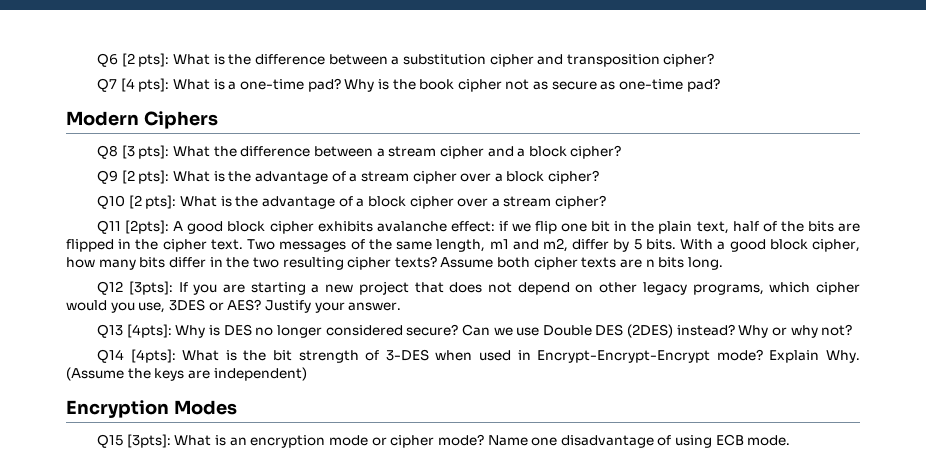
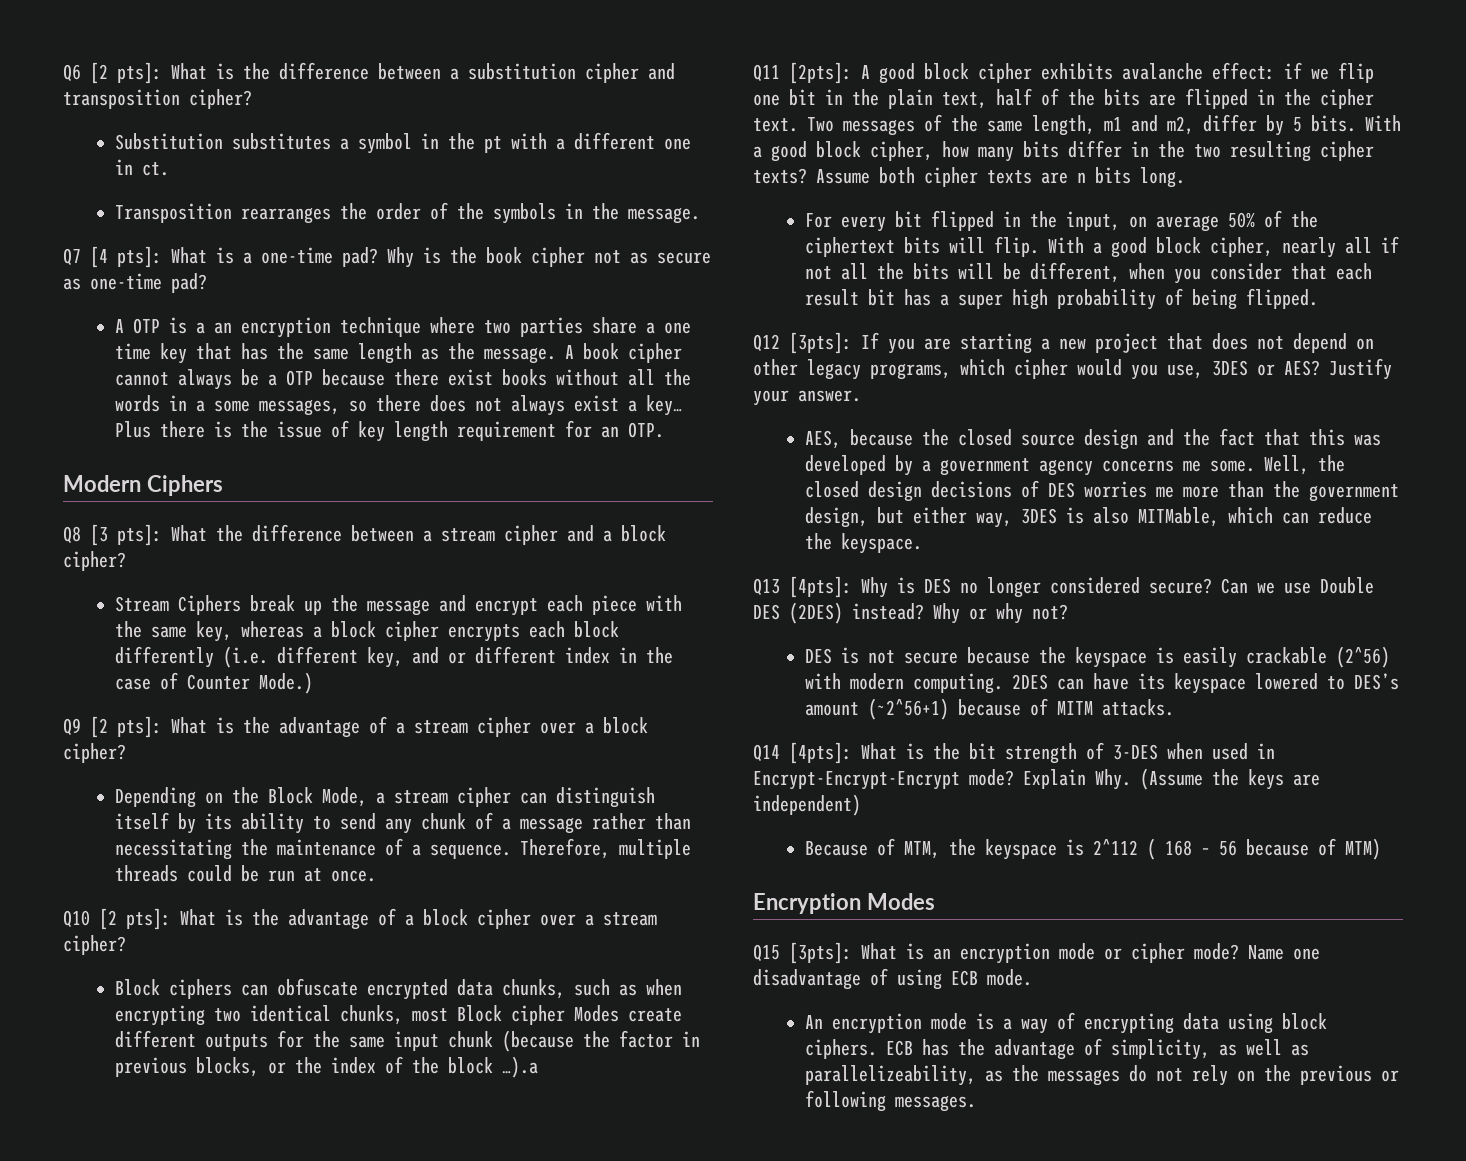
(715, 60) none -> [115,132,692,154] [115,159,170,176] [115,202,701,224] // Substitution substitutes a symbol in the pt with a different one in ct. // Transposition rearranges the order of the symbols in the message.
(720, 85) none -> [115,317,692,338] [115,343,683,364] [115,369,692,390] [115,395,683,416] [115,420,665,442] // A OTP is a an encryption technique where two parties share a one time key that has the same length as the message. A book cipher cannot always be a OTP because there exist books without all the words in a some messages, so there does not always exist a key… Plus there is the issue of key length requirement for an OTP.
(622, 152) none -> [115,595,683,616] [115,621,620,642] [115,646,674,668] [115,672,314,694] // Stream Ciphers break up the message and encrypt each piece with the same key, whereas a block cipher encrypts each block differently (i.e. different key, and or different index in the case of Counter Mode.)
(600, 177) none -> [115,787,656,808] [115,812,692,834] [115,838,692,860] [115,865,377,882] // Depending on the Block Mode, a stream cipher can distinguish itself by its ability to send any chunk of a message rather than necessitating the maintenance of a sequence. Therefore, multiple threads could be run at once.
(607, 202) none -> [115,978,683,1000] [115,1005,683,1026] [115,1030,701,1052] [115,1056,539,1078] // Block ciphers can obfuscate encrypted data chunks, such as when encrypting two identical chunks, most Block cipher Modes create different outputs for the same input chunk (because the factor in previous blocks, or the index of the block …).a
(723, 263) none -> [805,210,1319,232] [805,236,1400,258] [805,262,1373,284] [805,288,1319,310] // For every bit flipped in the input, on average 50% of the ciphertext bits will flip. With a good block cipher, nearly all if not all the bits will be different, when you consider that each result bit has a super high probability of being flipped.
(402, 306) none -> [805,428,1382,450] [805,455,1346,476] [805,480,1400,502] [805,507,1373,528] [805,533,923,554] // AES, because the closed source design and the fact that this was developed by a government agency concerns me some. Well, the closed design decisions of DES worries me more than the government design, but either way, 3DES is also MITMable, which can reduce the keyspace.
(853, 330) none -> [805,646,1391,668] [805,673,1400,694] [805,698,1175,720] // DES is not secure because the keyspace is easily crackable (2^56) with modern computing. 2DES can have its keyspace lowered to DES’s amount (~2^56+1) because of MITM attacks.
(307, 374) none -> [805,838,1382,860] // Because of MTM, the keyspace is 2^112 ( 168 – 56 because of MTM)
(791, 440) none -> [805,1012,1328,1034] [805,1038,1310,1060] [805,1065,1400,1086] [805,1090,977,1112] // An encryption mode is a way of encrypting data using block ciphers. ECB has the advantage of simplicity, as well as parallelizeability, as the messages do not rely on the previous or following messages.

